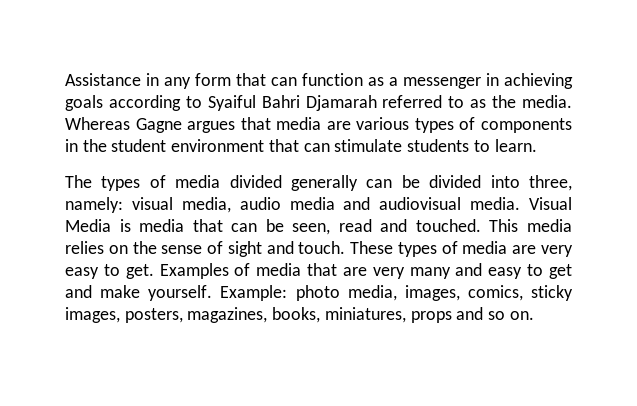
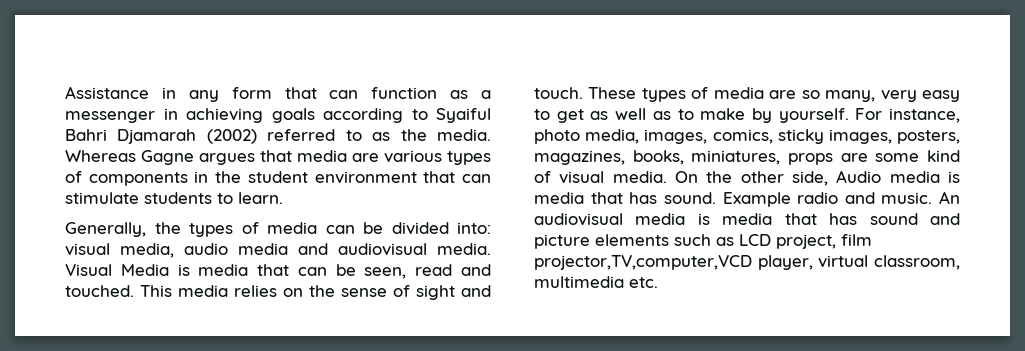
(377, 103) none -> [206,129,257,144] (2002)
[65,175,358,191] The types of media divided generally -> [65,222,317,237] Generally, the types of media
[490,175,572,191] [65,197,123,213] into three, namely: -> [457,222,491,234] into:
(537, 249) none -> [801,90,876,102] so many,
[125,263,573,279] [65,285,288,301] get. Examples of media that are very many and easy to get and make yourself. Example: -> [556,108,960,123] get as well as to make by yourself. For instance,
[456,307,534,320] and so on. -> [840,150,960,162] [534,170,960,186] [534,191,960,207] [534,213,960,226] [534,234,872,249] [534,255,960,270] [534,276,658,288] are some kind of visual media. On the other side, Audio media is media that has sound. Example radio and music. An audiovisual media is media that has sound and picture elements such as LCD project, film projector,TV,computer,VCD player, virtual classroom, multimedia etc.

